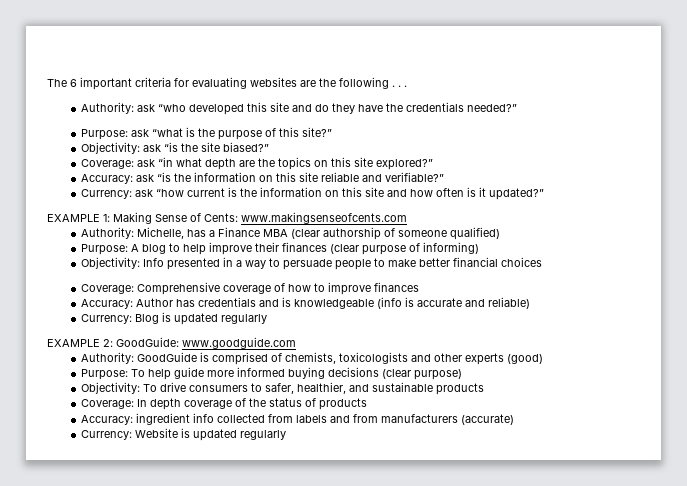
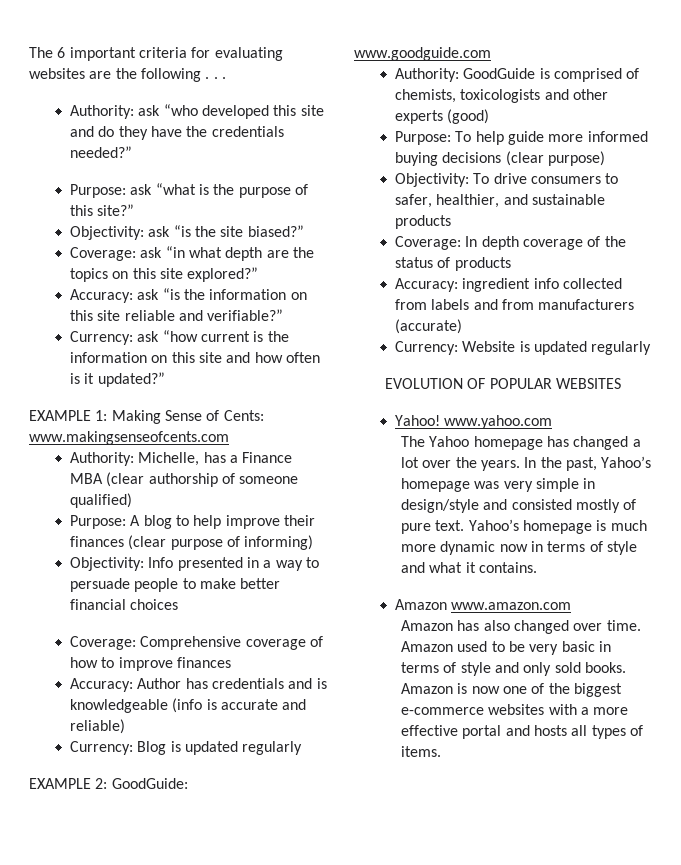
(287, 435) none -> [385,378,621,389] [395,415,553,429] [400,436,641,450] [400,456,652,471] [400,478,596,492] [400,499,637,513] [400,519,647,534] [400,541,637,555] [400,562,537,573] [395,599,572,610] [400,620,641,634] [400,641,611,655] [400,662,626,676] [400,683,622,697] [400,704,629,715] [400,725,643,739] [400,746,441,757] // EVOLUTION OF POPULAR WEBSITES // Yahoo! www.yahoo.com // The Yahoo homepage has changed a lot over the years. In the past, Yahoo’s homepage was very simple in design/style and consisted mostly of pure text. Yahoo’s homepage is much more dynamic now in terms of style and what it contains. // Amazon www.amazon.com // Amazon has also changed over time. Amazon used to be very basic in terms of style and only sold books. Amazon is now one of the biggest e-commerce websites with a more effective portal and hosts all types of items.

